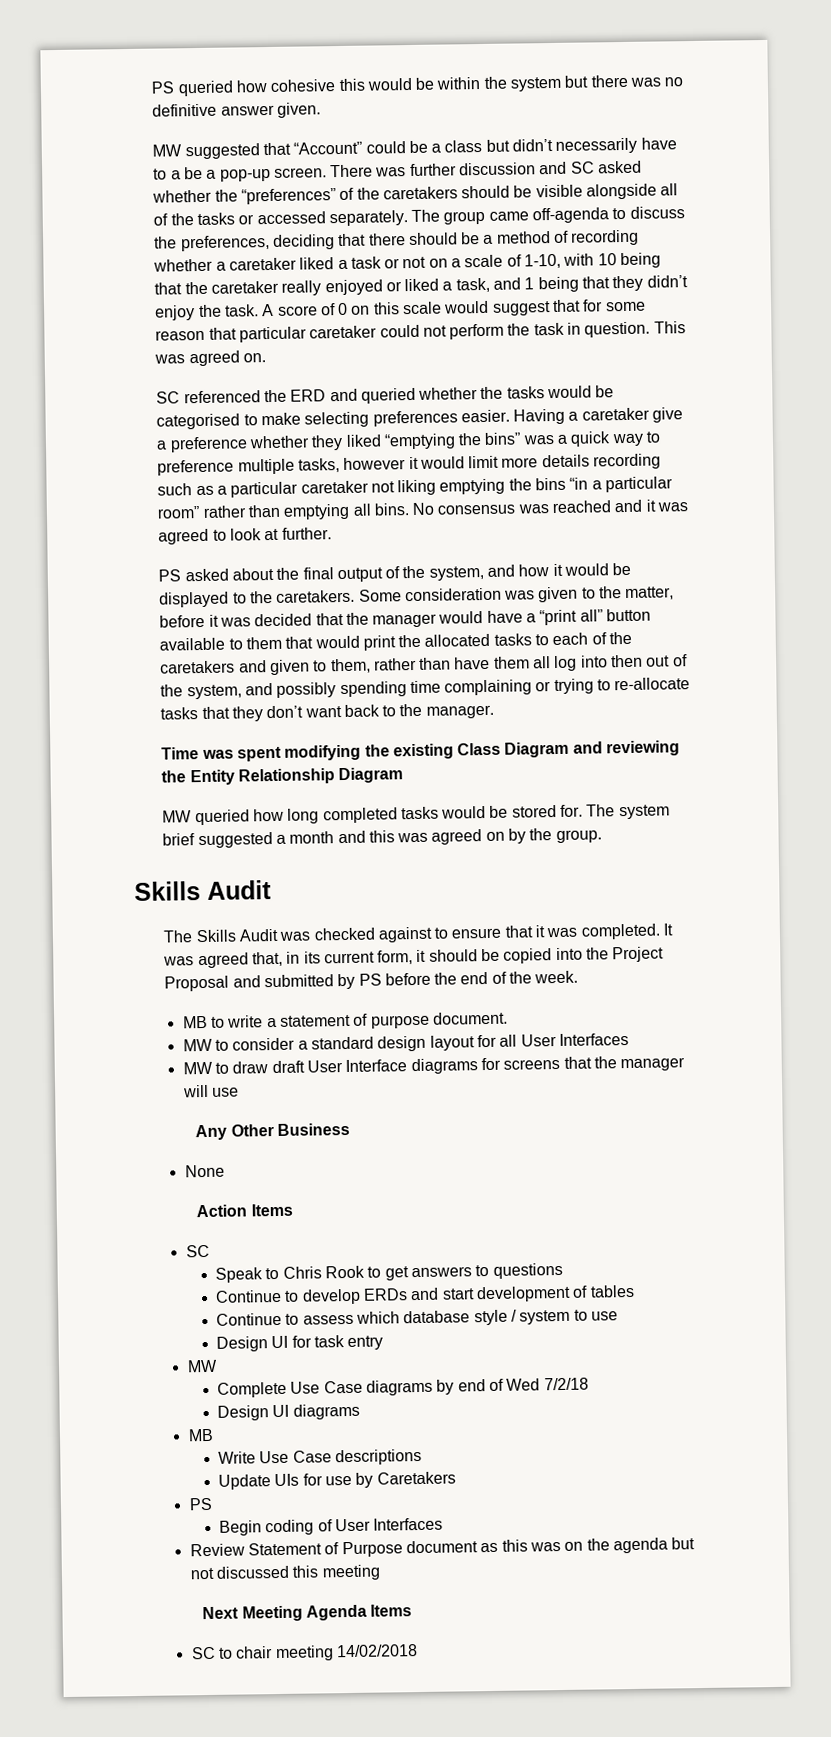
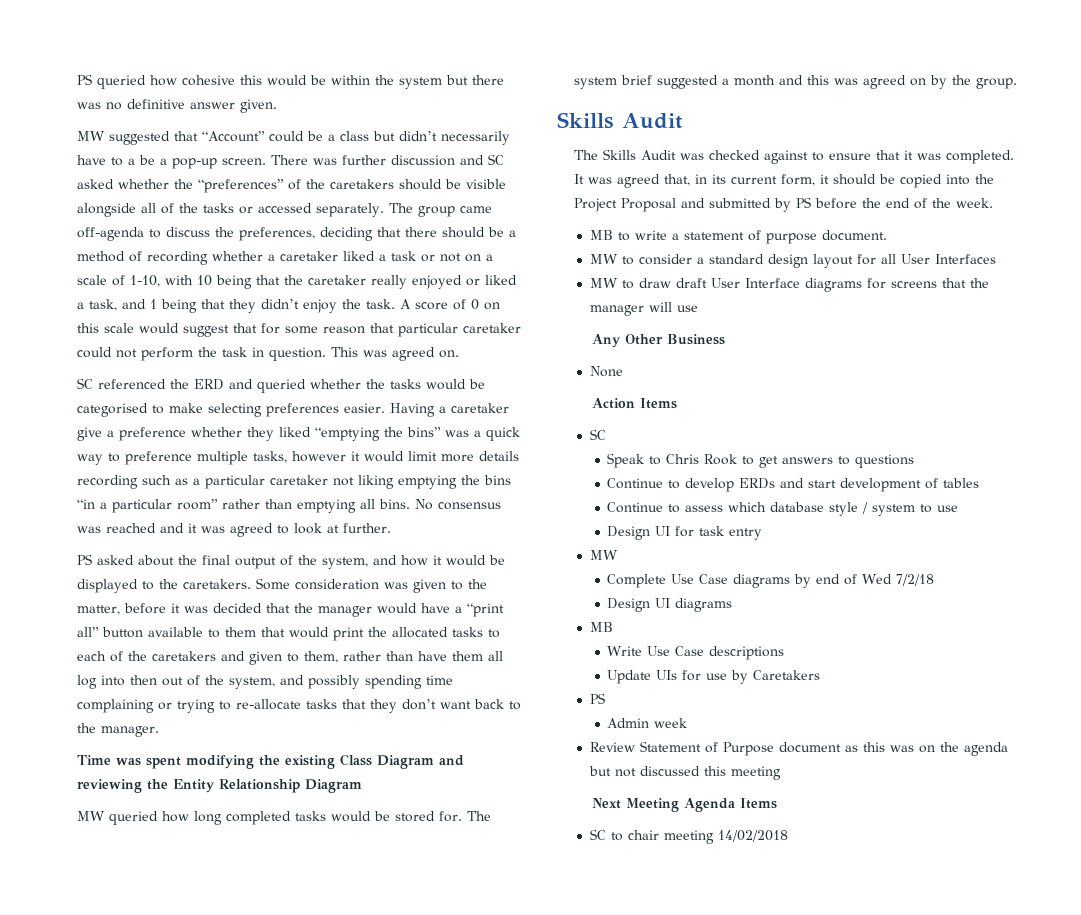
[219,1517,444,1536] Begin coding of User Interfaces -> [607,718,688,728] Admin week

